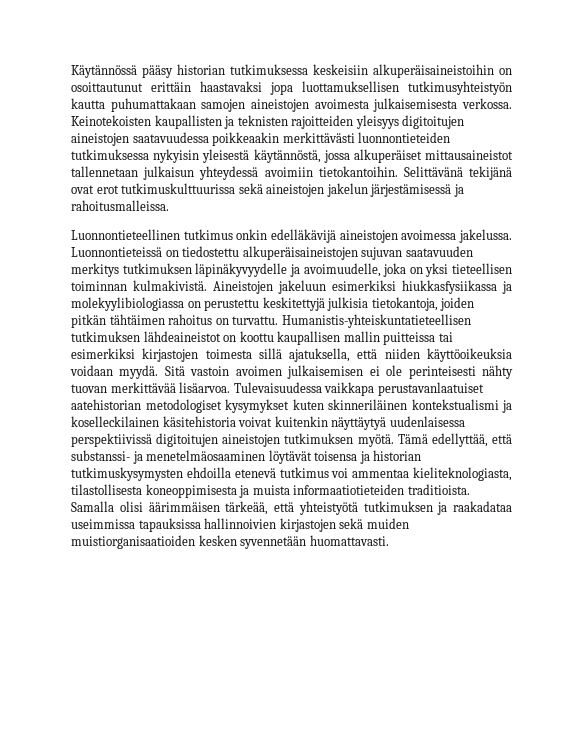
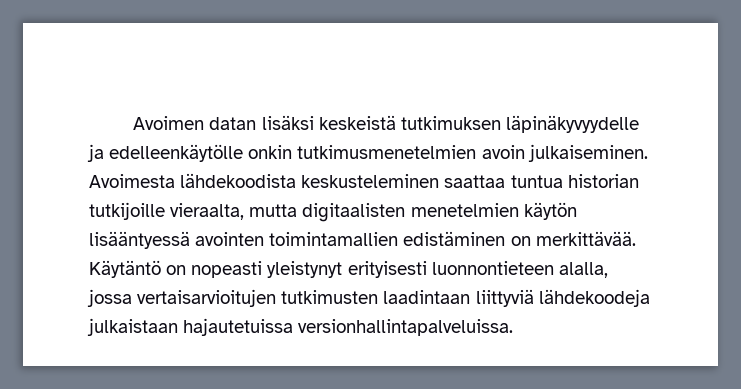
[71,64,512,78] [71,81,512,95] [71,98,512,112] [71,115,465,129] [71,132,451,146] [71,149,513,163] [71,166,512,180] [71,183,464,197] [71,200,169,211] [71,229,512,243] [71,246,473,260] [71,263,512,277] [71,280,512,294] [71,297,475,311] [71,314,471,328] [71,331,453,345] [71,348,512,362] [70,365,513,379] [71,382,484,396] [71,399,512,413] [71,416,465,430] [71,433,513,447] [71,450,422,464] [71,467,512,481] [71,484,470,498] [71,501,512,515] [71,518,409,532] [71,535,389,549] Käytännössä pääsy historian tutkimuksessa keskeisiin alkuperäisaineistoihin on osoittautunut erittäin haastavaksi jopa luottamuksellisen tutkimusyhteistyön kautta puhumattakaan samojen aineistojen avoimesta julkaisemisesta verkossa. Keinotekoisten kaupallisten ja teknisten rajoitteiden yleisyys digitoitujen aineistojen saatavuudessa poikkeaakin merkittävästi luonnontieteiden tutkimuksessa nykyisin yleisestä käytännöstä, jossa alkuperäiset mittausaineistot tallennetaan julkaisun yhteydessä avoimiin tietokantoihin. Selittävänä tekijänä ovat erot tutkimuskulttuurissa sekä aineistojen jakelun järjestämisessä ja rahoitusmalleissa. // Luonnontieteellinen tutkimus onkin edelläkävijä aineistojen avoimessa jakelussa. Luonnontieteissä on tiedostettu alkuperäisaineistojen sujuvan saatavuuden merkitys tutkimuksen läpinäkyvyydelle ja avoimuudelle, joka on yksi tieteellisen toiminnan kulmakivistä. Aineistojen jakeluun esimerkiksi hiukkasfysiikassa ja molekyylibiologiassa on perustettu keskitettyjä julkisia tietokantoja, joiden pitkän tähtäimen rahoitus on turvattu. Humanistis-yhteiskuntatieteellisen tutkimuksen lähdeaineistot on koottu kaupallisen mallin puitteissa tai esimerkiksi kirjastojen toimesta sillä ajatuksella, että niiden käyttöoikeuksia voidaan myydä. Sitä vastoin avoimen julkaisemisen ei ole perinteisesti nähty tuovan merkittävää lisäarvoa. Tulevaisuudessa vaikkapa perustavanlaatuiset aatehistorian metodologiset kysymykset kuten skinneriläinen kontekstualismi ja koselleckilainen käsitehistoria voivat kuitenkin näyttäytyä uudenlaisessa perspektiivissä digitoitujen aineistojen tutkimuksen myötä. Tämä edellyttää, että substanssi- ja menetelmäosaaminen löytävät toisensa ja historian tutkimuskysymysten ehdoilla etenevä tutkimus voi ammentaa kieliteknologiasta, tilastollisesta koneoppimisesta ja muista informaatiotieteiden traditioista. Samalla olisi äärimmäisen tärkeää, että yhteistyötä tutkimuksen ja raakadataa useimmissa tapauksissa hallinnoivien kirjastojen sekä muiden muistiorganisaatioiden kesken syvennetään huomattavasti. -> [133,115,639,133] [87,144,648,162] [89,173,639,188] [89,202,577,222] [89,231,636,249] [89,260,608,278] [87,289,650,307] [87,318,514,336] Avoimen datan lisäksi keskeistä tutkimuksen läpinäkyvyydelle ja edelleenkäytölle onkin tutkimusmenetelmien avoin julkaiseminen. Avoimesta lähdekoodista keskusteleminen saattaa tuntua historian tutkijoille vieraalta, mutta digitaalisten menetelmien käytön lisääntyessä avointen toimintamallien edistäminen on merkittävää. Käytäntö on nopeasti yleistynyt erityisesti luonnontieteen alalla, jossa vertaisarvioitujen tutkimusten laadintaan liittyviä lähdekoodeja julkaistaan hajautetuissa versionhallintapalveluissa.

